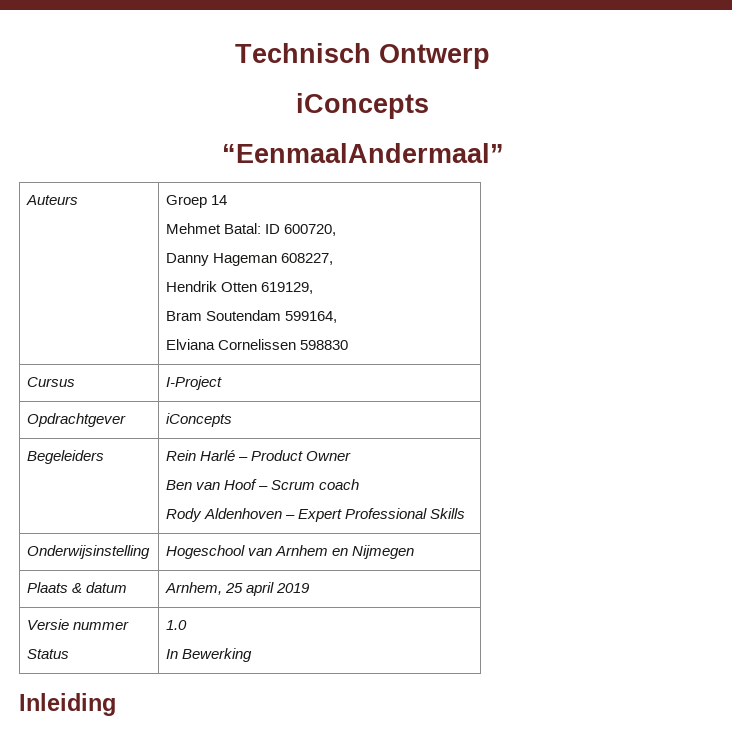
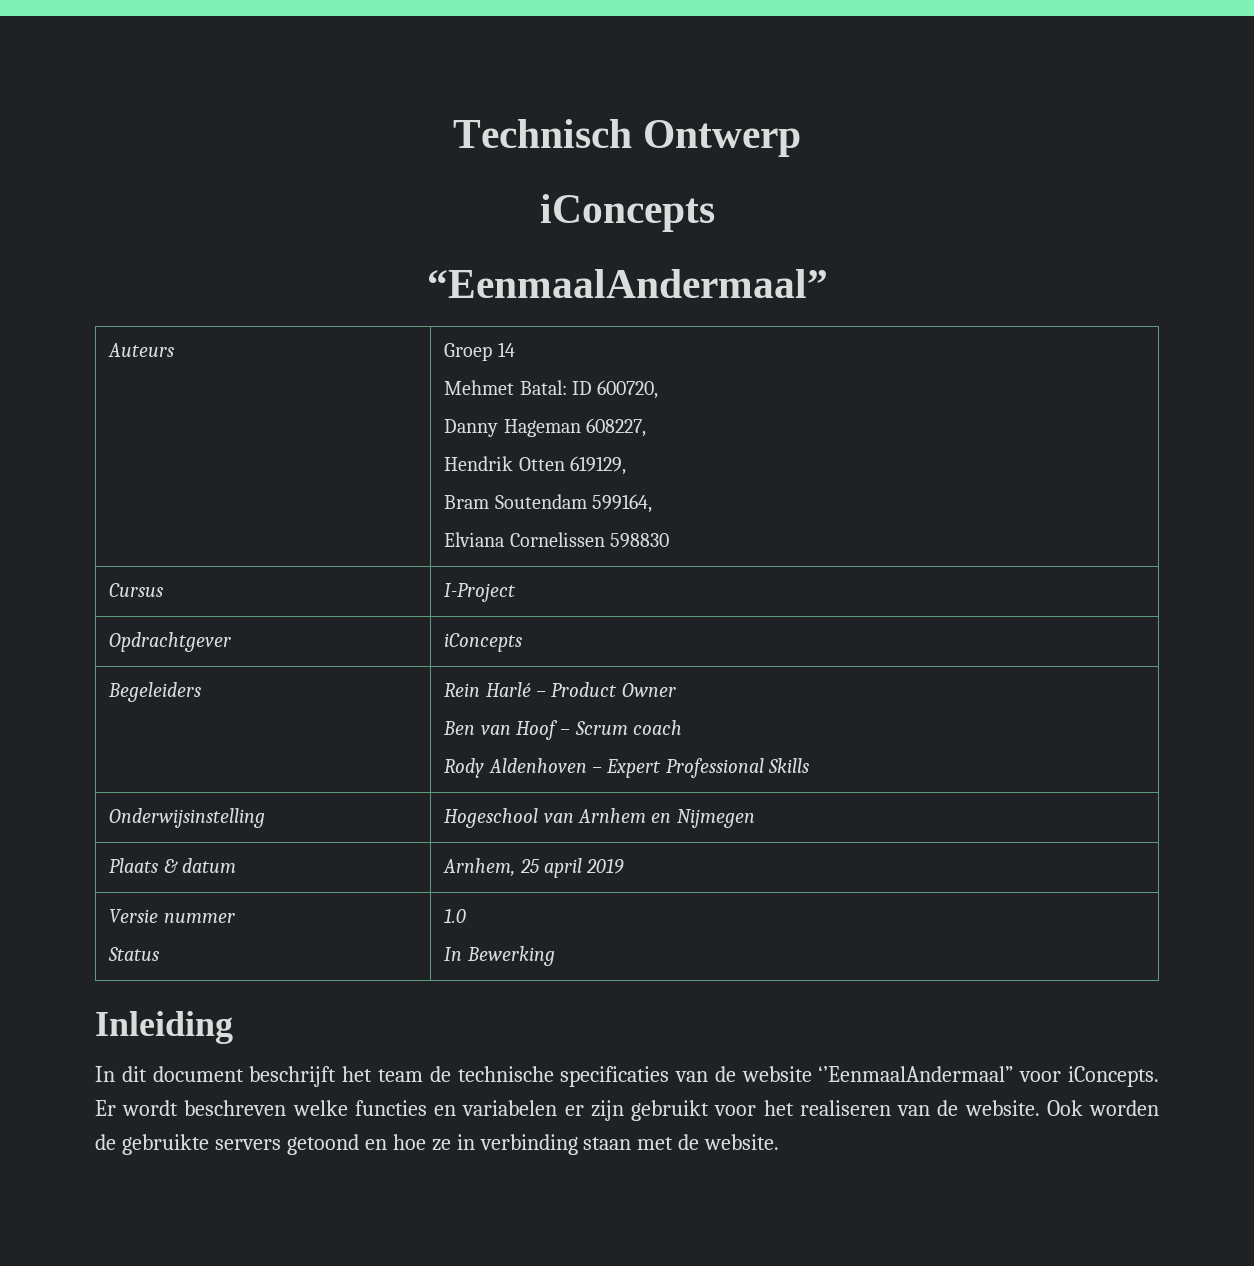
(116, 704) none -> [95,1066,1160,1087] [95,1100,1160,1121] [95,1134,780,1155] // In dit document beschrijft het team de technische specificaties van de website ‘’EenmaalAndermaal” voor iConcepts. Er wordt beschreven welke functies en variabelen er zijn gebruikt voor het realiseren van de website. Ook worden de gebruikte servers getoond en hoe ze in verbinding staan met de website.

